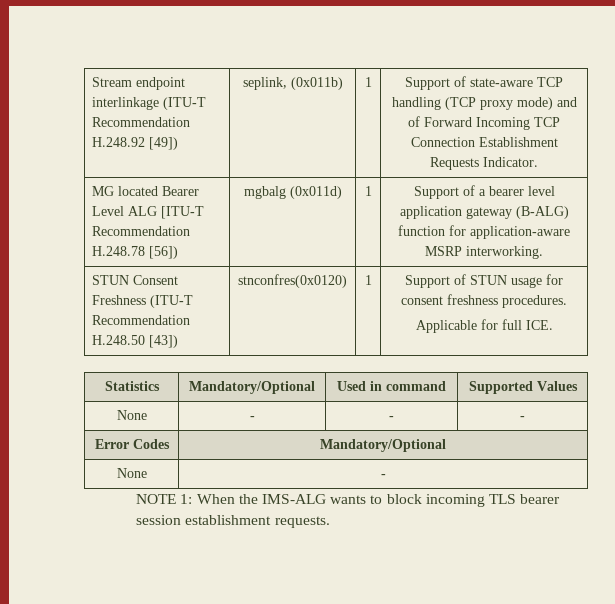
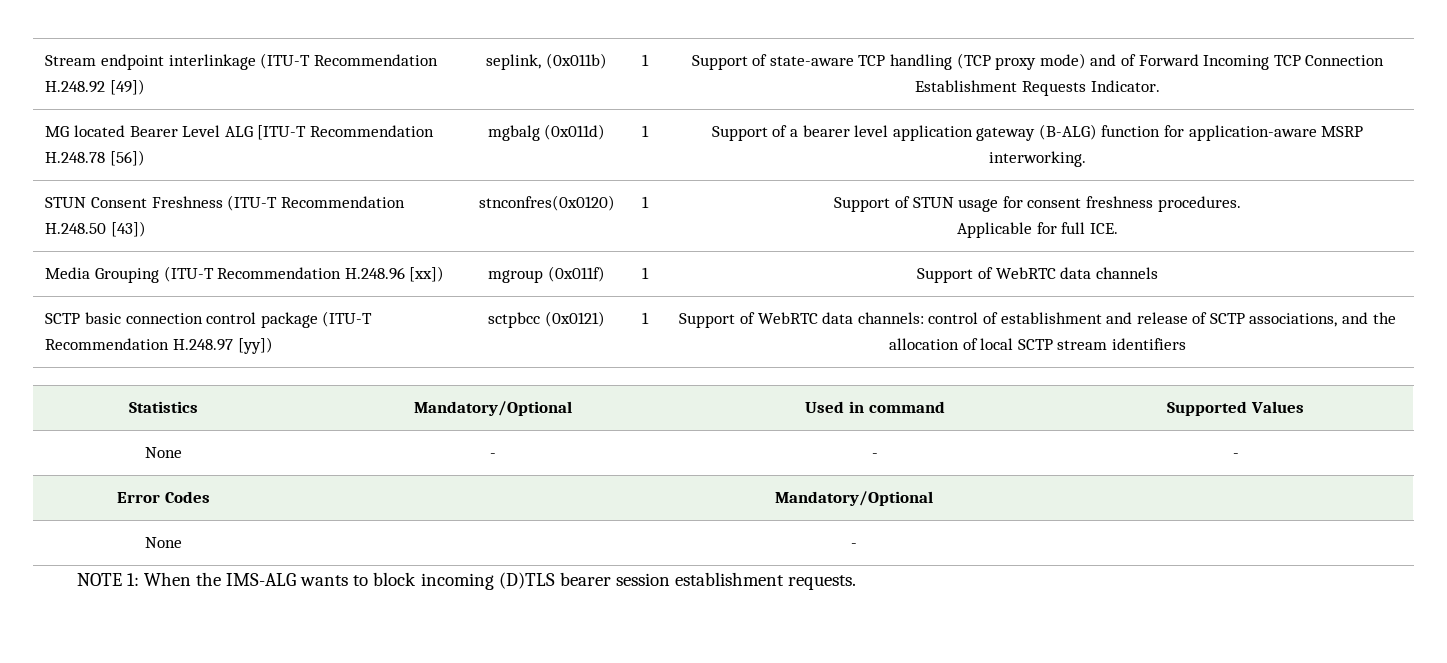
(553, 325) none -> [45,266,445,283] [488,266,605,283] [641,267,649,279] [917,267,1158,283] [45,311,373,328] [45,337,273,354] [488,311,605,328] [641,312,649,324] [679,312,1396,328] [889,338,1186,350] // Media Grouping (ITU-T Recommendation H.248.96 [xx]) | mgroup (0x011f) | 1 | Support of WebRTC data channels // SCTP basic connection control package (ITU-T Recommendation H.248.97 [yy]) | sctpbcc (0x0121) | 1 | Support of WebRTC data channels: control of establishment and release of SCTP associations, and the allocation of local SCTP stream identifiers
[488,494,516,504] TLS -> [498,572,555,589] (D)TLS

